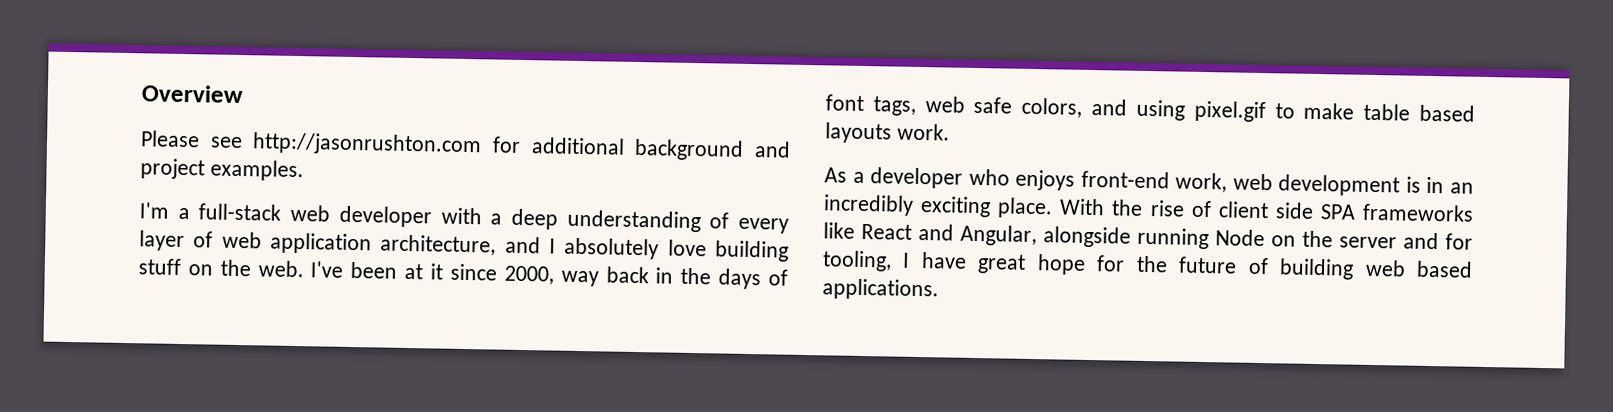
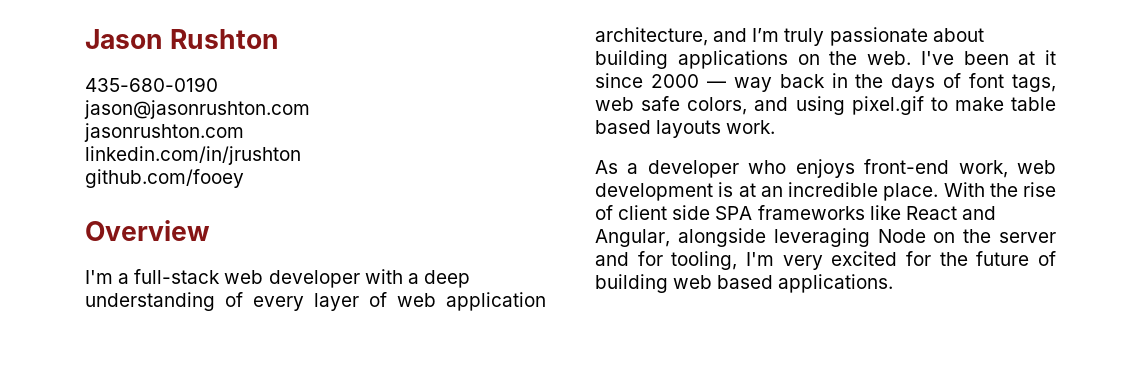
[141,84,244,104] [140,130,791,161] [140,158,304,182] Overview // Please see http://jasonrushton.com for additional background and project examples. -> [85,29,280,49] [85,77,218,92] [84,100,310,119] [84,123,244,142] [85,146,301,165] [85,169,244,188] [85,220,210,241] Jason Rushton // 435-680-0190 // jason@jasonrushton.com // jasonrushton.com // linkedin.com/in/jrushton // github.com/fooey // Overview
[549,237,789,262] [138,258,181,275] I absolutely love building stuff -> [752,27,984,46] [595,50,788,69] I’m truly passionate about building applications
[503,265,554,285] 2000, -> [650,74,726,88] 2000 —
[1426,176,1474,194] [823,194,992,218] in an incredibly exciting -> [738,182,878,197] at an incredible
[1137,227,1209,250] running -> [773,228,870,247] leveraging
[902,252,1086,275] I have great hope -> [746,251,898,270] I'm very excited

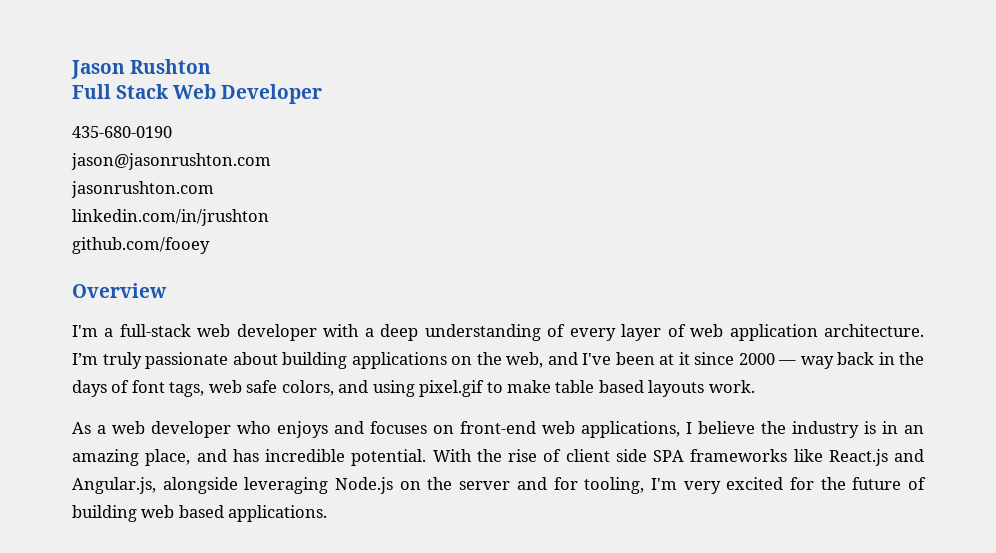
(280, 39) none -> [72,84,323,104] // Full Stack Web Developer
[595,27,748,46] architecture, and -> [824,324,925,337] architecture.
[867,51,911,65] web. -> [506,352,578,368] web, and
(639, 168) none -> [112,421,145,434] web
[864,159,1056,178] [595,182,939,201] front-end work, web development is at an incredible place. -> [334,421,924,438] [72,449,427,466] and focuses on front-end web applications, I believe the industry is in an amazing place, and has incredible potential.
[905,206,996,220] [595,229,670,247] React and Angular, -> [828,449,924,466] [72,477,156,494] React.js and Angular.js,
[877,229,926,243] Node -> [335,477,394,494] Node.js

